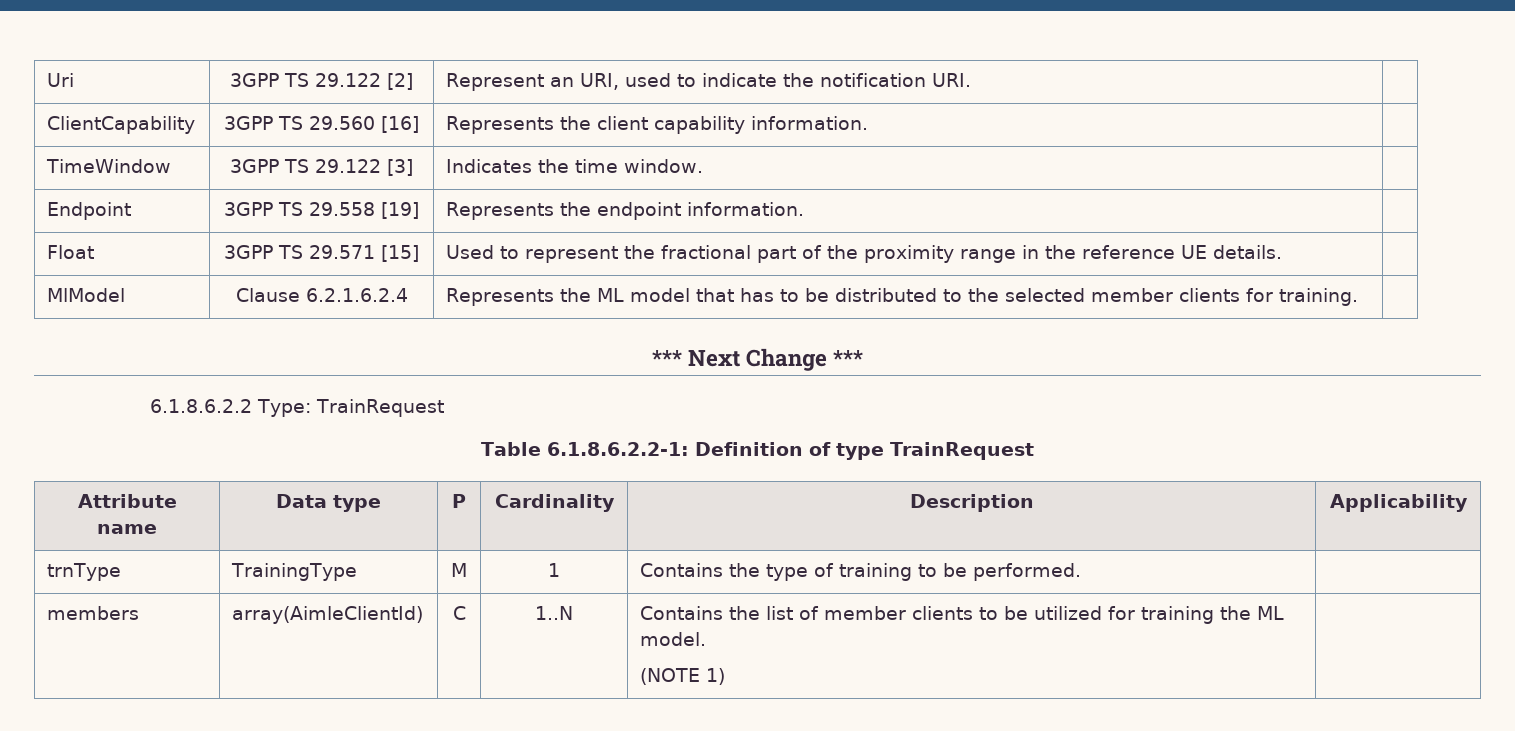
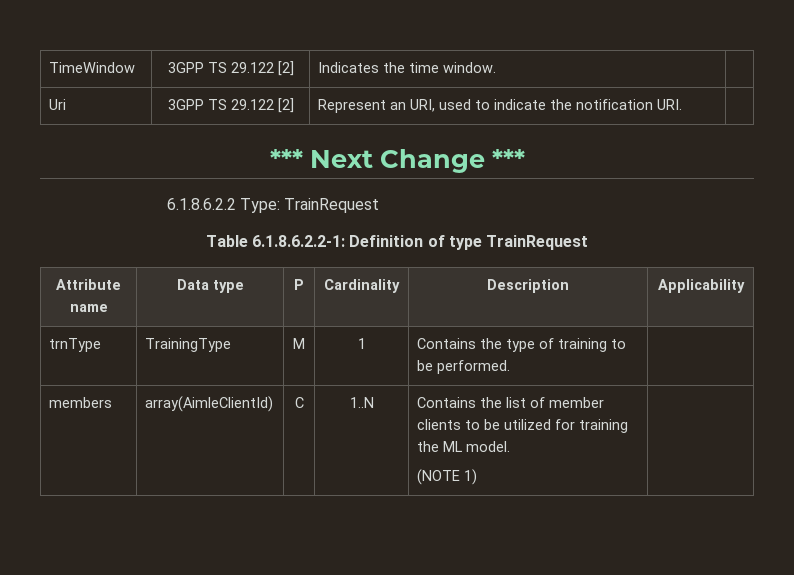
(47, 80) none -> [49,62,136,73] [167,61,294,76] [318,62,497,73] TimeWindow | 3GPP TS 29.122 [2] | Indicates the time window. | //
[47,116,196,134] [224,116,420,133] [446,116,869,134] [46,159,172,173] [230,159,414,176] [446,159,704,173] [47,202,132,220] [224,202,420,219] [446,202,805,220] [47,245,95,259] [224,245,420,262] [446,245,1283,263] [47,288,126,302] [235,288,408,302] [446,288,1359,306] // ClientCapability | 3GPP TS 29.560 [16] | Represents the client capability information. | // TimeWindow | 3GPP TS 29.122 [3] | Indicates the time window. | // Endpoint | 3GPP TS 29.558 [19] | Represents the endpoint information. | // Float | 3GPP TS 29.571 [15] | Used to represent the fractional part of the proximity range in the reference UE details. | // MlModel | Clause 6.2.1.6.2.4 | Represents the ML model that has to be distributed to the selected member clients for training. | -> (683, 104) none

